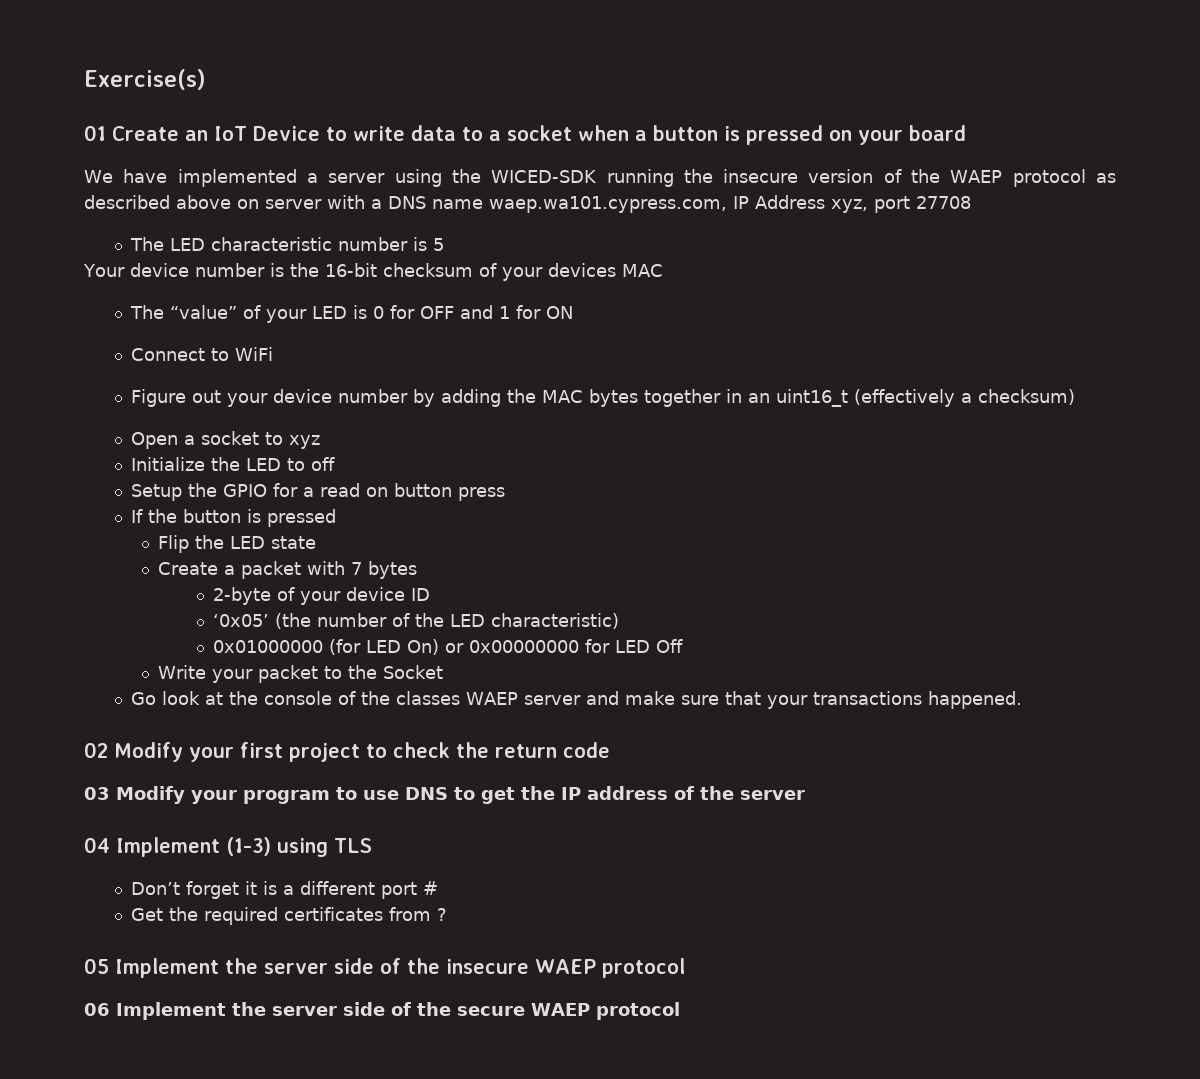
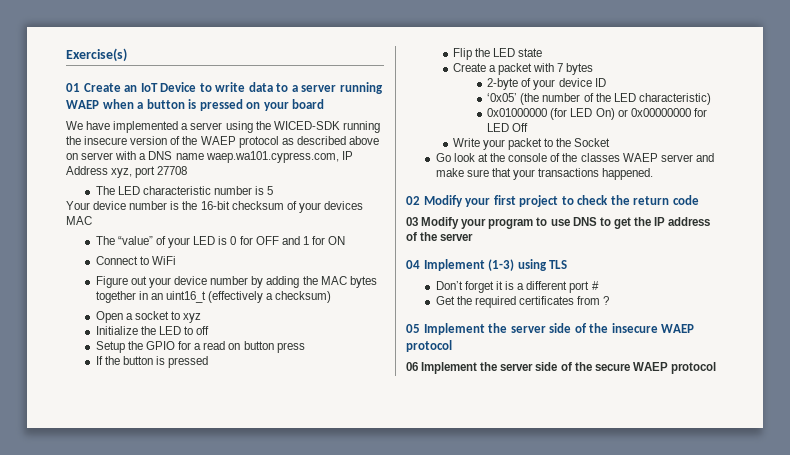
[506,125,572,141] socket -> [301,82,383,94] [66,100,99,109] server running WAEP

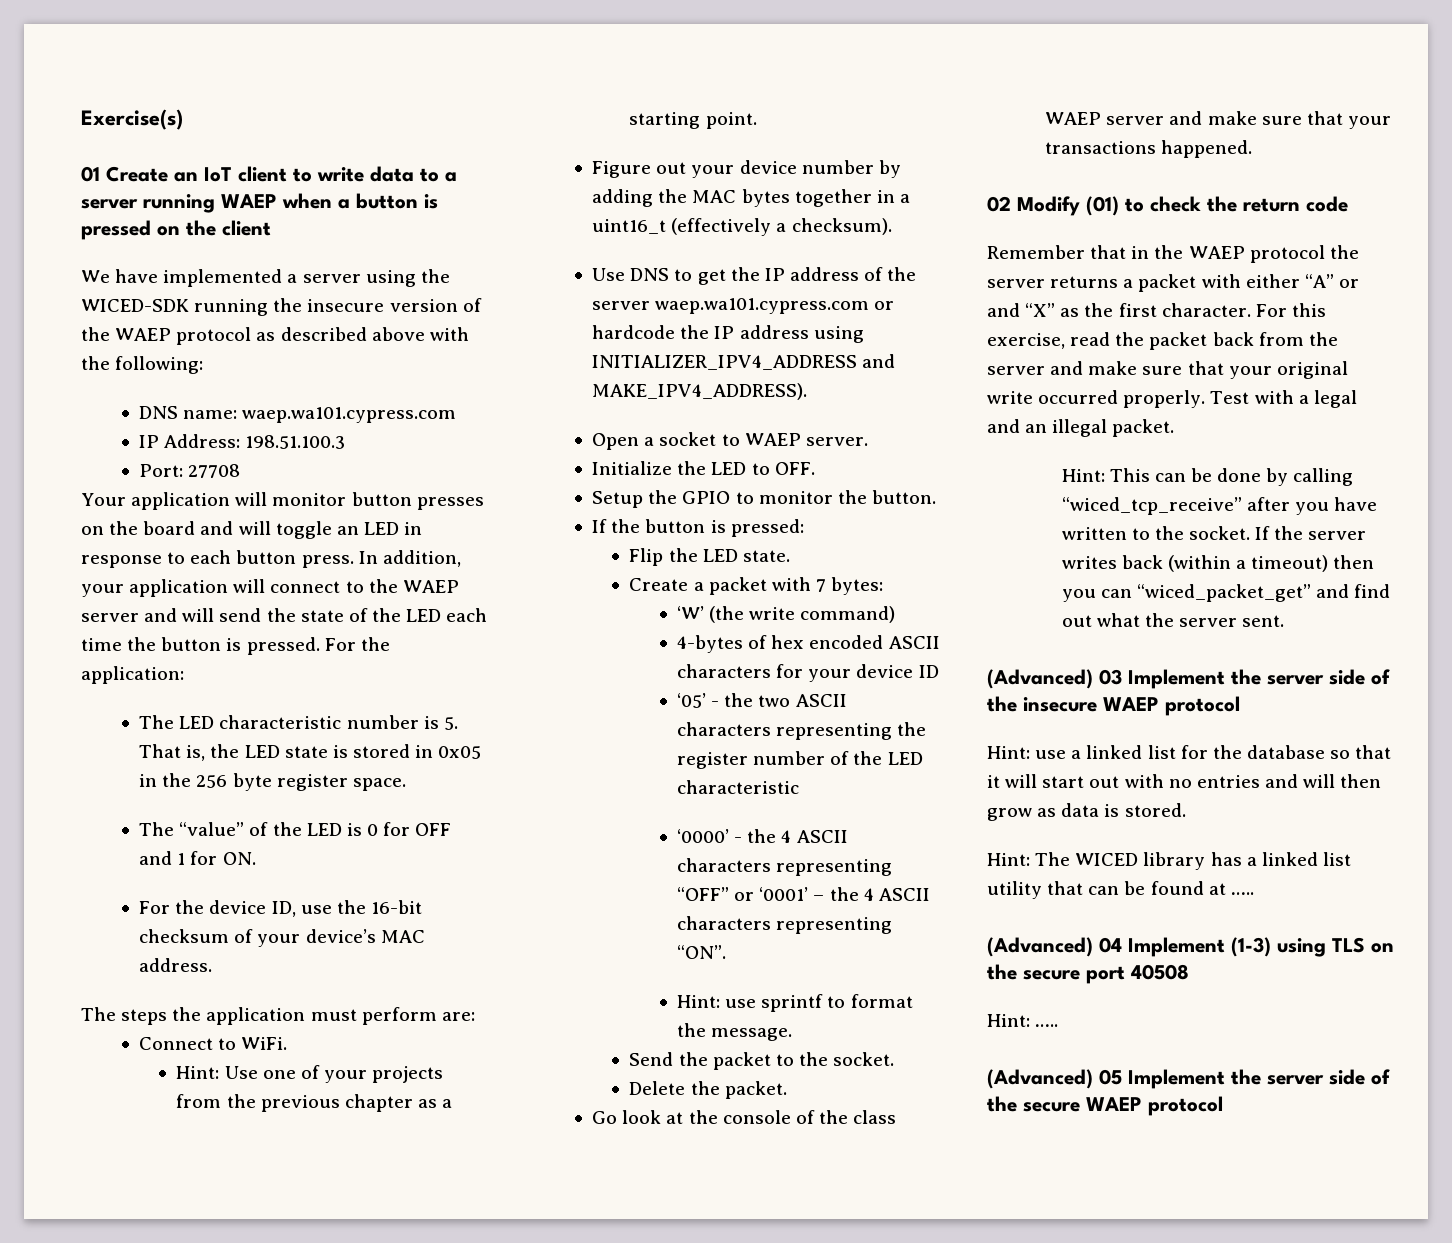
[160,82,197,92] Device -> [238,166,287,182] client
[263,99,325,111] your board -> [186,220,271,236] the client
[66,151,353,163] [66,166,188,178] on server with a DNS name waep.wa101.cypress.com, IP Address xyz, port 27708 -> [429,327,469,341] [81,356,204,374] [139,406,457,423] [139,434,346,449] [139,464,241,478] [81,492,484,510] [81,521,423,539] [81,550,461,568] [81,579,459,597] [81,608,488,622] [81,637,390,655] [81,666,184,684] with the following: // DNS name: waep.wa101.cypress.com // IP Address: 198.51.100.3 // Port: 27708 // Your application will monitor button presses on the board and will toggle an LED in response to each button press. In addition, your application will connect to the WAEP server and will send the state of the LED each time the button is pressed. For the application:
[267,186,274,195] [66,201,363,213] [66,216,92,225] 5 // Your device number is the 16-bit checksum of your devices MAC -> [443,717,458,730] [139,744,482,761] [139,773,406,791] 5. That is, the LED state is stored in 0x05 in the 256 byte register space.
[168,237,191,248] your -> [272,822,302,836] the
[328,236,346,245] [95,256,177,265] ON // Connect to WiFi -> [222,852,256,865] [139,900,422,917] [139,929,425,947] [139,958,213,972] [81,1007,475,1025] [139,1037,288,1050] [176,1065,444,1083] [176,1094,453,1112] [629,112,757,129] ON. // For the device ID, use the 16-bit checksum of your device’s MAC address. // The steps the application must perform are: // Connect to WiFi. // Hint: Use one of your projects from the previous chapter as a starting point.
[151,293,164,300] an -> [899,194,910,203] a
[275,291,332,303] checksum) -> [791,218,892,235] [592,267,917,285] [592,298,895,314] [592,325,864,343] [592,354,896,370] [592,383,808,400] checksum). // Use DNS to get the IP address of the server waep.wa101.cypress.com or hardcode the IP address using INITIALIZER_IPV4_ADDRESS and MAKE_IPV4_ADDRESS).
[183,313,202,323] xyz -> [744,433,868,446] WAEP server.
[196,326,210,335] off -> [774,462,815,475] OFF.
[178,341,305,353] for a read on button press -> [735,490,936,504] to monitor the button.
[168,356,209,368] pressed -> [730,519,804,537] pressed:
[518,48,543,57] state -> [742,550,790,562] state.
[566,63,594,75] [487,78,606,90] [487,93,711,105] [487,108,707,120] [487,123,529,132] [452,138,611,150] bytes // 2-byte of your device ID // ‘0x05’ (the number of the LED characteristic) // 0x01000000 (for LED On) or 0x00000000 for LED Off // Write your packet to the Socket -> [831,577,884,595] [677,606,896,623] [677,635,940,653] [677,664,939,682] [677,693,847,708] [677,722,927,740] [677,751,923,769] [677,780,799,794] [677,829,848,843] [677,858,893,876] [677,887,930,901] [677,916,893,934] [677,945,726,959] [677,994,913,1012] [677,1023,793,1041] [629,1052,895,1070] [629,1081,787,1099] bytes: // ‘W’ (the write command) // 4-bytes of hex encoded ASCII characters for your device ID // ‘05’ - the two ASCII characters representing the register number of the LED characteristic // ‘0000’ - the 4 ASCII characters representing “OFF” or ‘0001’ – the 4 ASCII characters representing “ON”. // Hint: use sprintf to format the message. // Send the packet to the socket. // Delete the packet.
[580,153,620,162] classes -> [853,1110,897,1124] class
[465,195,559,207] your first project -> [1086,196,1119,216] (01)
[406,217,711,229] [406,232,474,241] [406,259,568,271] [435,281,599,293] [435,296,610,308] [406,324,420,333] 03 Modify your program to use DNS to get the IP address of the server // 04 Implement (1-3) using TLS // Don’t forget it is a different port # // Get the required certificates from ? // 05 -> [987,245,1359,263] [987,274,1359,292] [987,303,1326,317] [987,332,1338,350] [987,361,1348,379] [987,390,1357,408] [987,419,1175,437] [1061,468,1354,486] [1061,497,1377,515] [1061,526,1367,540] [1061,555,1375,572] [1061,584,1391,602] [1061,613,1285,627] [987,669,1122,689] Remember that in the WAEP protocol the server returns a packet with either “A” or and “X” as the first character. For this exercise, read the packet back from the server and make sure that your original write occurred properly. Test with a legal and an illegal packet. // Hint: This can be done by calling “wiced_tcp_receive” after you have written to the socket. If the server writes back (within a timeout) then you can “wiced_packet_get” and find out what the server sent. // (Advanced) 03
[406,362,418,371] 06 -> [987,745,1392,759] [987,774,1382,788] [987,803,1186,821] [987,852,1351,870] [987,881,1254,899] [987,937,1394,957] [987,964,1189,984] [987,1014,1059,1027] [987,1069,1122,1089] Hint: use a linked list for the database so that it will start out with no entries and will then grow as data is stored. // Hint: The WICED library has a linked list utility that can be found at ….. // (Advanced) 04 Implement (1-3) using TLS on the secure port 40508 // Hint: ….. // (Advanced) 05

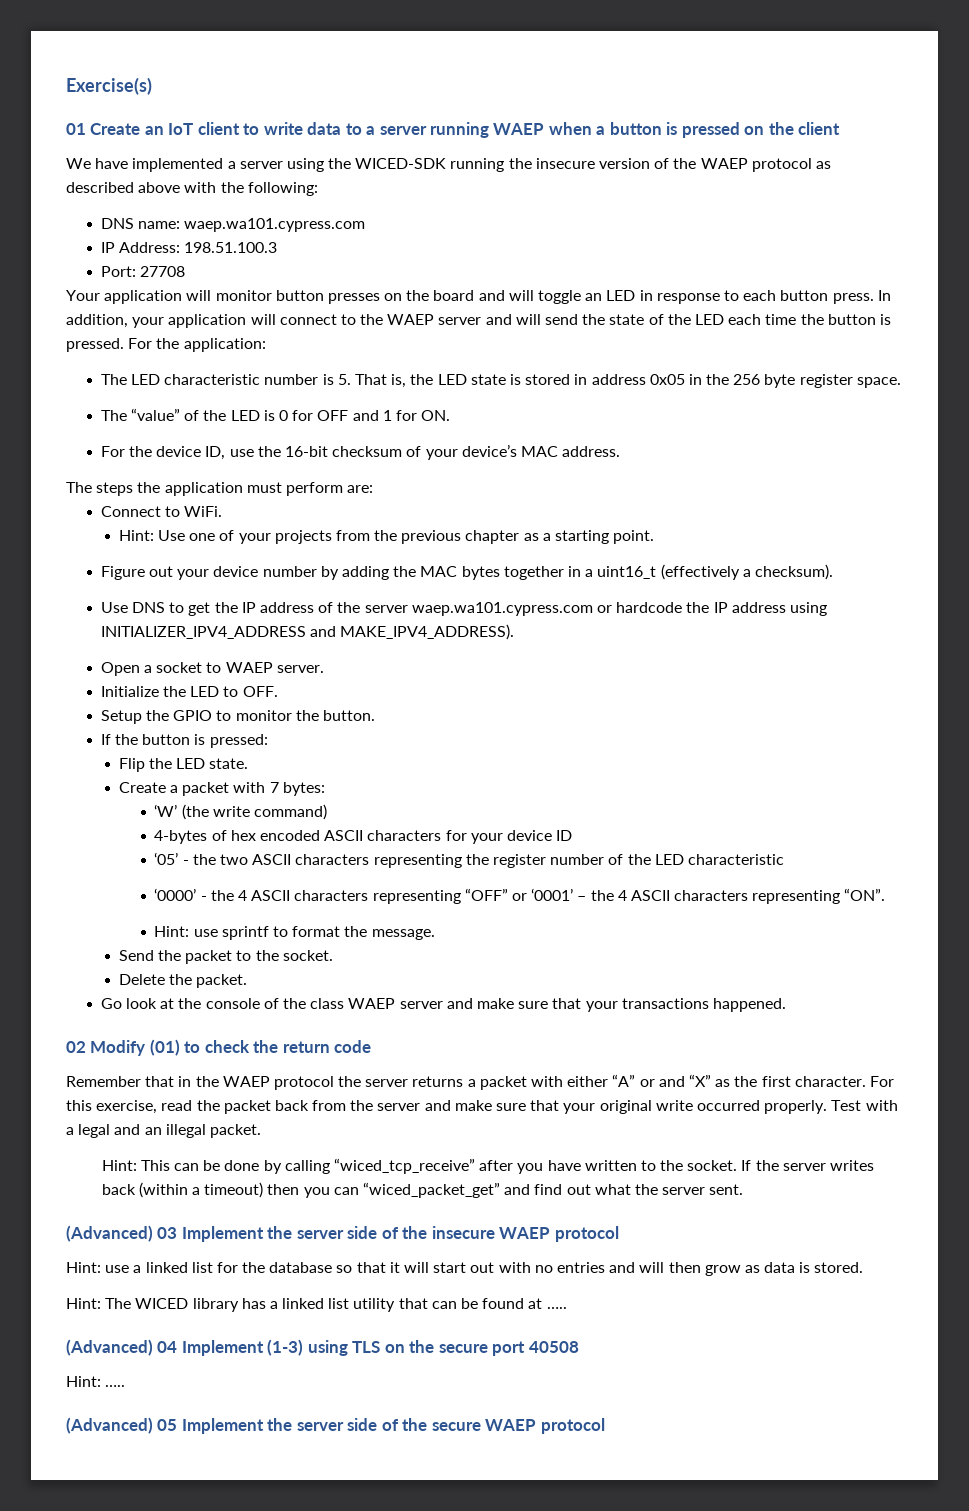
(434, 751) none -> [591,374,646,385] address

